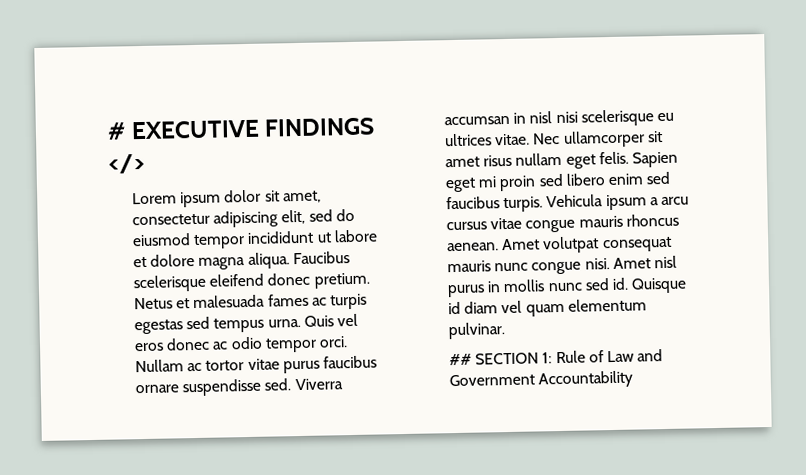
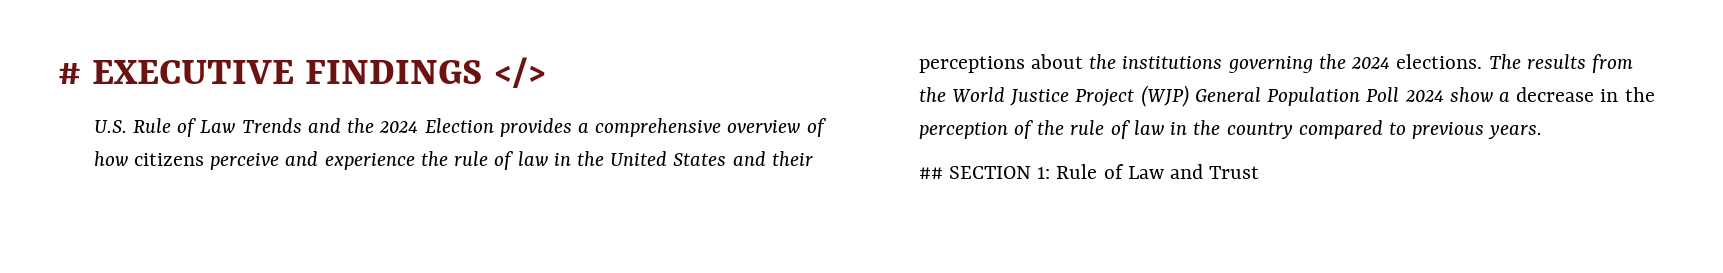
[132,189,321,208] [132,208,355,228] [132,229,378,250] [133,251,350,270] [133,272,370,293] [134,293,368,310] [134,313,359,335] [134,336,349,353] [135,355,378,374] [135,378,343,397] [444,109,675,127] [445,130,663,148] [445,151,679,169] [445,171,672,193] [446,194,690,213] [446,213,679,233] [447,236,672,254] [447,255,678,275] [447,277,688,298] [448,298,647,317] [448,322,506,340] Lorem ipsum dolor sit amet, consectetur adipiscing elit, sed do eiusmod tempor incididunt ut labore et dolore magna aliqua. Faucibus scelerisque eleifend donec pretium. Netus et malesuada fames ac turpis egestas sed tempus urna. Quis vel eros donec ac odio tempor orci. Nullam ac tortor vitae purus faucibus ornare suspendisse sed. Viverra accumsan in nisl nisi scelerisque eu ultrices vitae. Nec ullamcorper sit amet risus nullam eget felis. Sapien eget mi proin sed libero enim sed faucibus turpis. Vehicula ipsum a arcu cursus vitae congue mauris rhoncus aenean. Amet volutpat consequat mauris nunc congue nisi. Amet nisl purus in mollis nunc sed id. Quisque id diam vel quam elementum pulvinar. -> [93,118,826,137] [93,151,813,170] [918,54,1633,73] [918,85,1655,107] [918,120,1543,139] U.S. Rule of Law Trends and the 2024 Election provides a comprehensive overview of how citizens perceive and experience the rule of law in the United States and their perceptions about the institutions governing the 2024 elections. The results from the World Justice Project (WJP) General Population Poll 2024 show a decrease in the perception of the rule of law in the country compared to previous years.
[449,370,634,389] Government Accountability -> [1209,166,1260,179] Trust

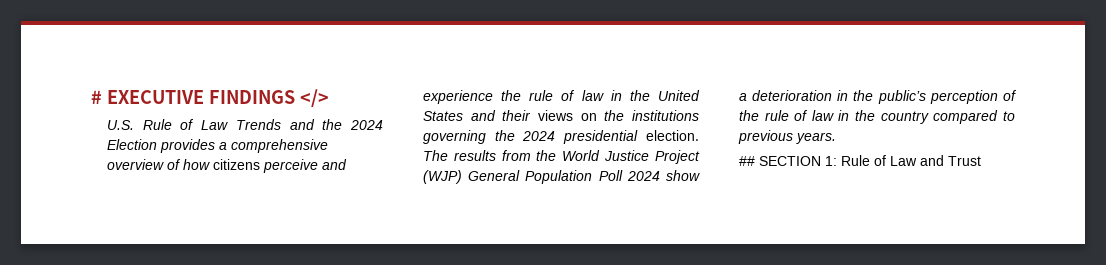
[918,54,1084,73] perceptions about -> [537,110,597,121] views on
[1396,54,1483,69] elections. -> [563,130,699,144] presidential election.
[1516,87,1655,102] decrease in the -> [752,90,926,104] deterioration in the public’s

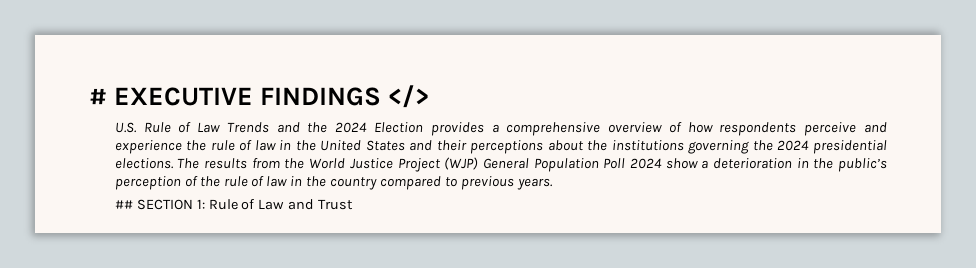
[212,159,260,170] citizens -> [719,122,797,136] respondents
[537,110,597,121] views on -> [470,140,584,154] perceptions about
[646,130,699,141] election. -> [114,158,174,169] elections.

